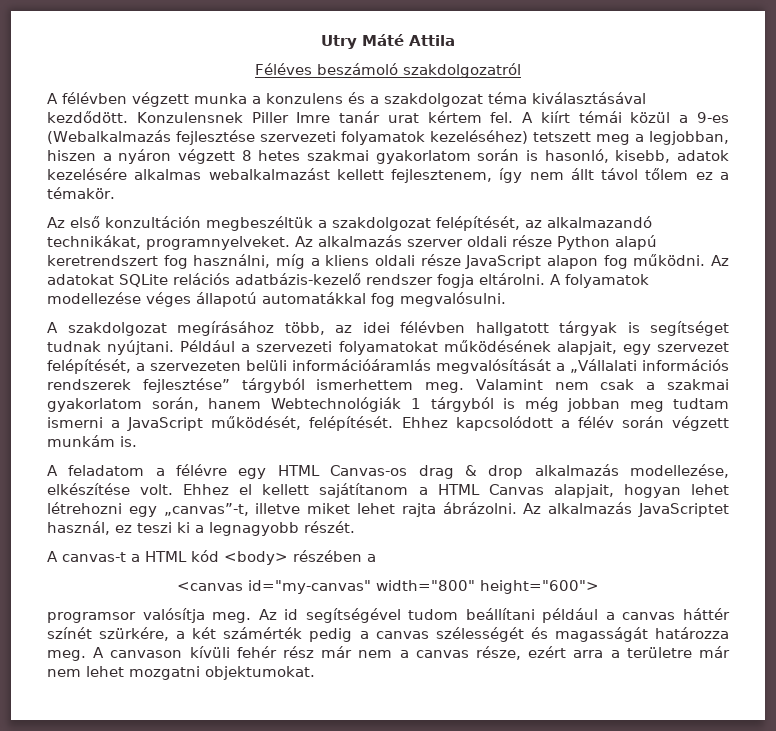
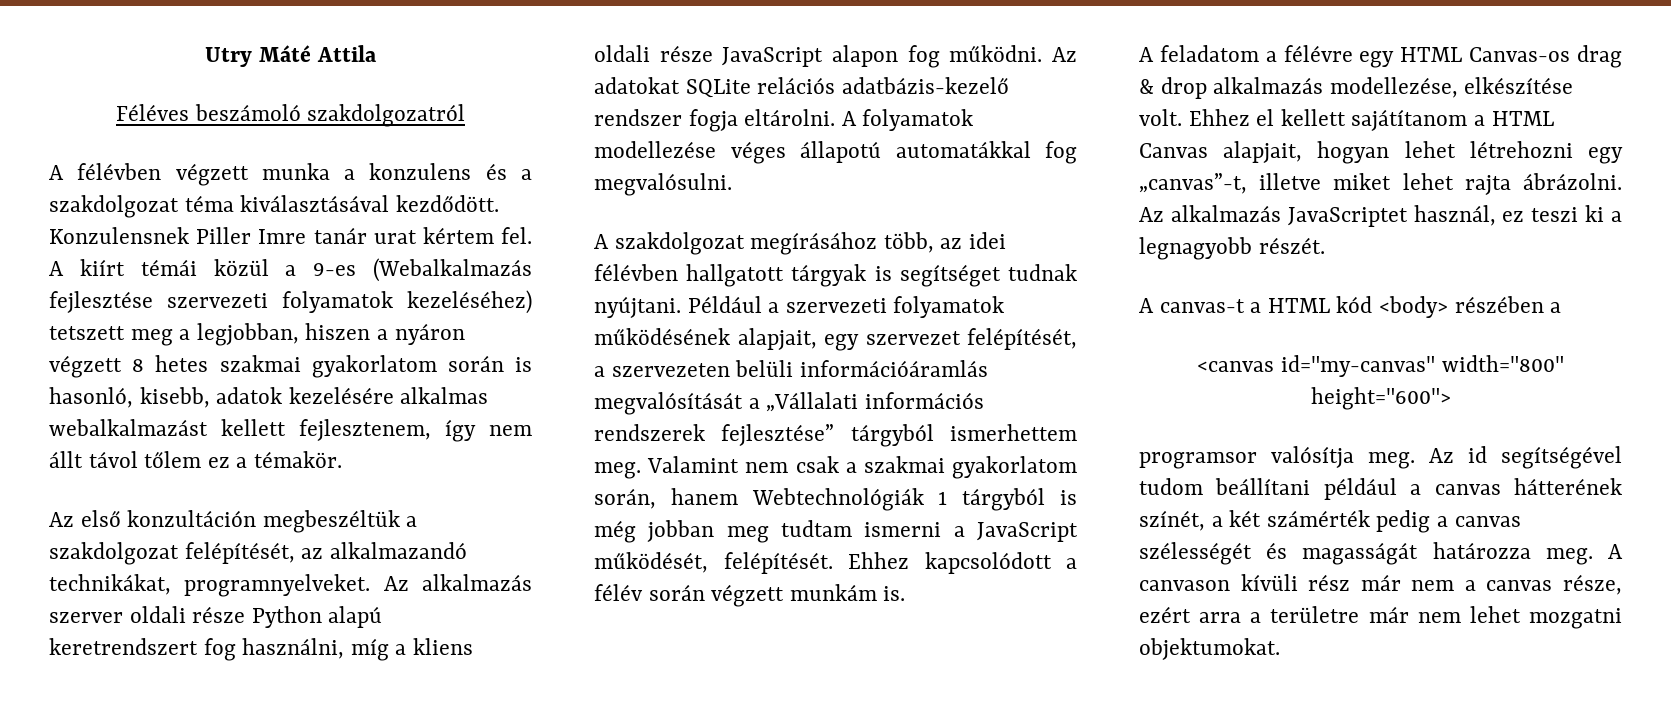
[338,341,438,355] folyamatokat -> [893,296,1005,318] folyamatok
[682,608,730,620] [47,627,170,641] háttér színét szürkére, -> [1514,478,1622,495] [1139,510,1205,531] hátterének színét,
[236,646,277,658] fehér -> (1298, 582) none

